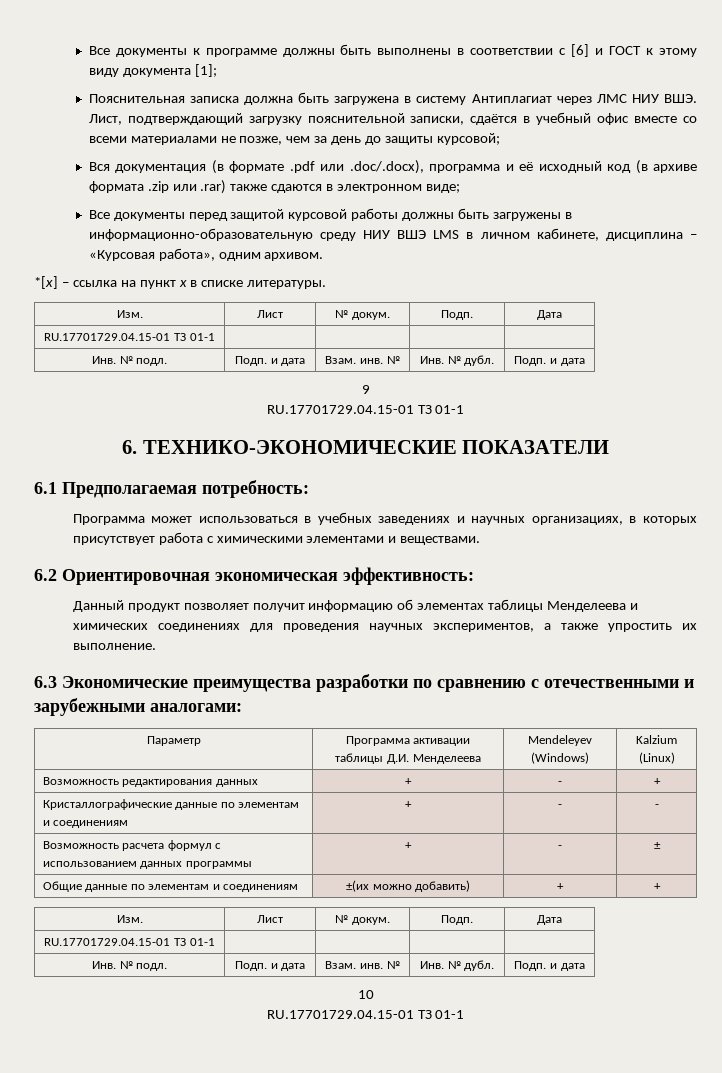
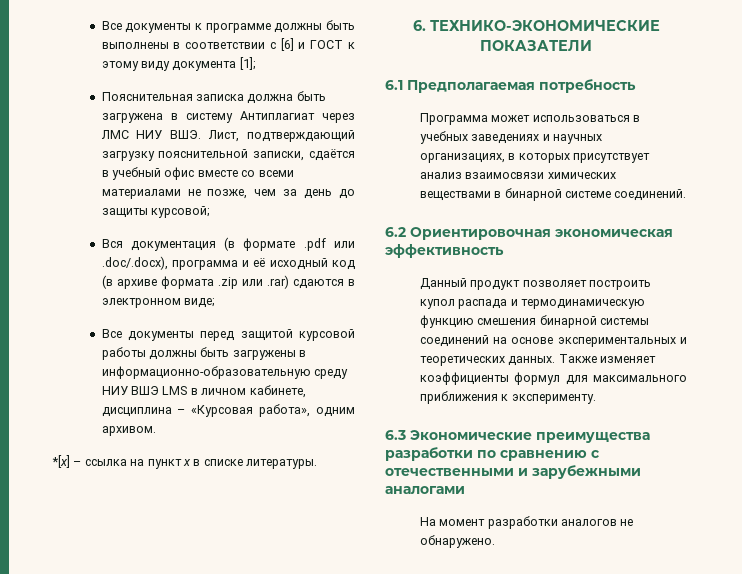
[230,184,268,191] также -> (289, 282) none
[116,310,143,318] [257,310,283,318] [335,310,390,320] [441,310,473,320] [537,310,562,320] [44,333,215,341] [91,356,168,366] [234,356,306,366] [325,356,400,364] [419,355,495,366] [514,356,585,366] [361,385,370,394] [266,405,465,414] // Изм. | Лист | № докум. | Подп. | Дата // RU.17701729.04.15-01 ТЗ 01-1 | | | | // Инв. № подл. | Подп. и дата | Взам. инв. № | Инв. № дубл. | Подп. и дата // 9 // RU.17701729.04.15-01 ТЗ 01-1 -> (317, 464) none
[202,480,309,498] потребность: -> [539,79,636,93] потребность
[158,532,481,545] работа с химическими элементами и веществами. -> [419,172,616,179] [419,188,687,201] анализ взаимосвязи химических веществами в бинарной системе соединений.
[343,567,474,585] эффективность: -> [385,244,504,258] эффективность
[252,599,639,612] [72,623,697,632] [72,643,156,650] получит информацию об элементах таблицы Менделеева и химических соединениях для проведения научных экспериментов, а также упростить их выполнение. -> [589,280,652,290] [419,299,646,309] [419,315,650,328] [419,335,687,347] [419,354,657,366] [419,372,687,385] [419,391,596,404] построить купол распада и термодинамическую функцию смешения бинарной системы соединений на основе экспериментальных и теоретических данных. Также изменяет коэффициенты формул для максимального приближения к эксперименту.
[150,703,242,712] [146,736,201,746] [345,736,471,746] [335,753,481,764] [528,735,592,746] [531,752,589,764] [636,735,677,744] [638,752,675,764] [42,777,258,787] [405,778,412,785] [558,781,562,785] [653,778,661,785] [42,799,300,810] [42,820,129,828] [405,801,412,808] [558,804,562,808] [654,804,659,808] [42,840,222,851] [42,861,252,869] [405,842,412,849] [558,845,562,849] [653,842,661,849] [42,881,299,892] [345,880,471,892] [557,883,564,890] [653,883,661,890] [116,915,143,923] [257,915,283,923] [335,915,390,925] [441,915,473,925] [537,915,562,925] [44,938,215,946] [91,961,168,971] [234,961,306,971] [325,961,400,969] [419,960,495,971] [514,961,585,971] [357,990,374,999] [266,1010,465,1019] аналогами: // Параметр | Программа активации таблицы Д.И. Менделеева | Mendeleyev (Windows) | Kalzium (Linux) // Возможность редактирования данных | + | - | + // Кристаллографические данные по элементам и соединениям | + | - | - // Возможность расчета формул с использованием данных программы | + | - | ± // Общие данные по элементам и соединениям | ±(их можно добавить) | + | + // Изм. | Лист | № докум. | Подп. | Дата // RU.17701729.04.15-01 ТЗ 01-1 | | | | // Инв. № подл. | Подп. и дата | Взам. инв. № | Инв. № дубл. | Подп. и дата // 10 // RU.17701729.04.15-01 ТЗ 01-1 -> [385,486,465,494] [419,516,634,529] [419,535,495,548] аналогами // На момент разработки аналогов не обнаружено.

